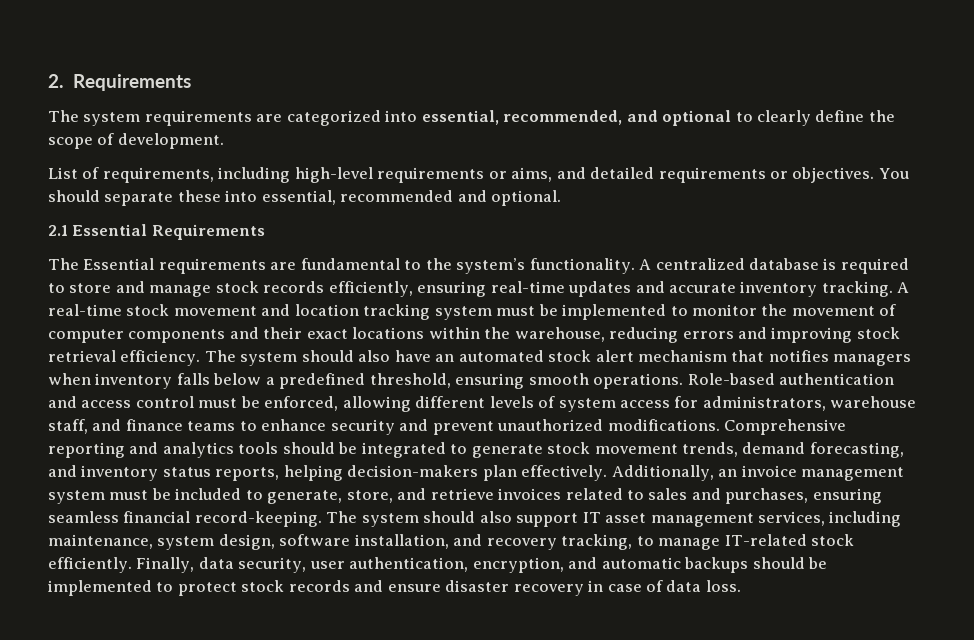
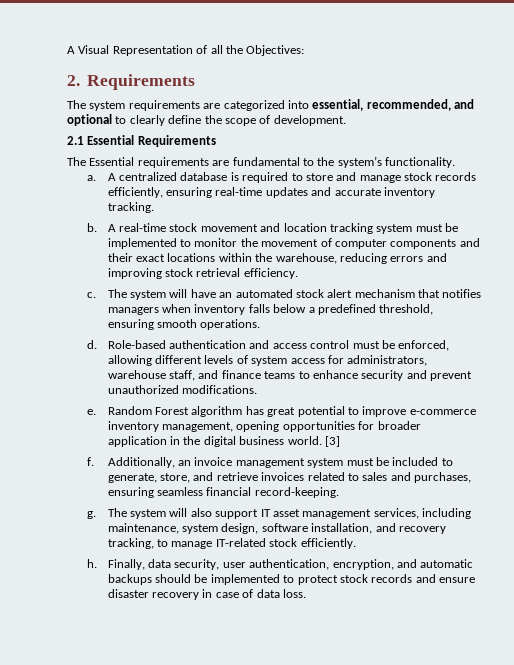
(48, 81) none -> [67,45,305,56] A Visual Representation of all the Objectives: //
[48,167,909,183] [48,190,562,206] // List of requirements, including high-level requirements or aims, and detailed requirements or objectives. You should separate these into essential, recommended and optional. -> (346, 120) none
(635, 266) none -> [87,175,97,181] // a.
(893, 289) none -> [87,223,98,232] // b.
[204,350,391,366] The system should also -> [87,289,188,300] // c. The system will
(684, 381) none -> [87,340,98,349] // d.
[724,419,847,435] [48,442,904,458] [48,465,608,481] Comprehensive reporting and analytics tools should be integrated to generate stock movement trends, demand forecasting, and inventory status reports, helping decision-makers plan effectively. -> [87,406,476,417] [107,421,421,432] [107,436,340,447] [87,457,95,466] // e. Random Forest algorithm has great potential to improve e-commerce inventory management, opening opportunities for broader application in the digital business world. [3] // f.
[326,511,476,527] The system should -> [87,508,188,519] // g. The system will
(132, 565) none -> [87,559,98,568] // h.

